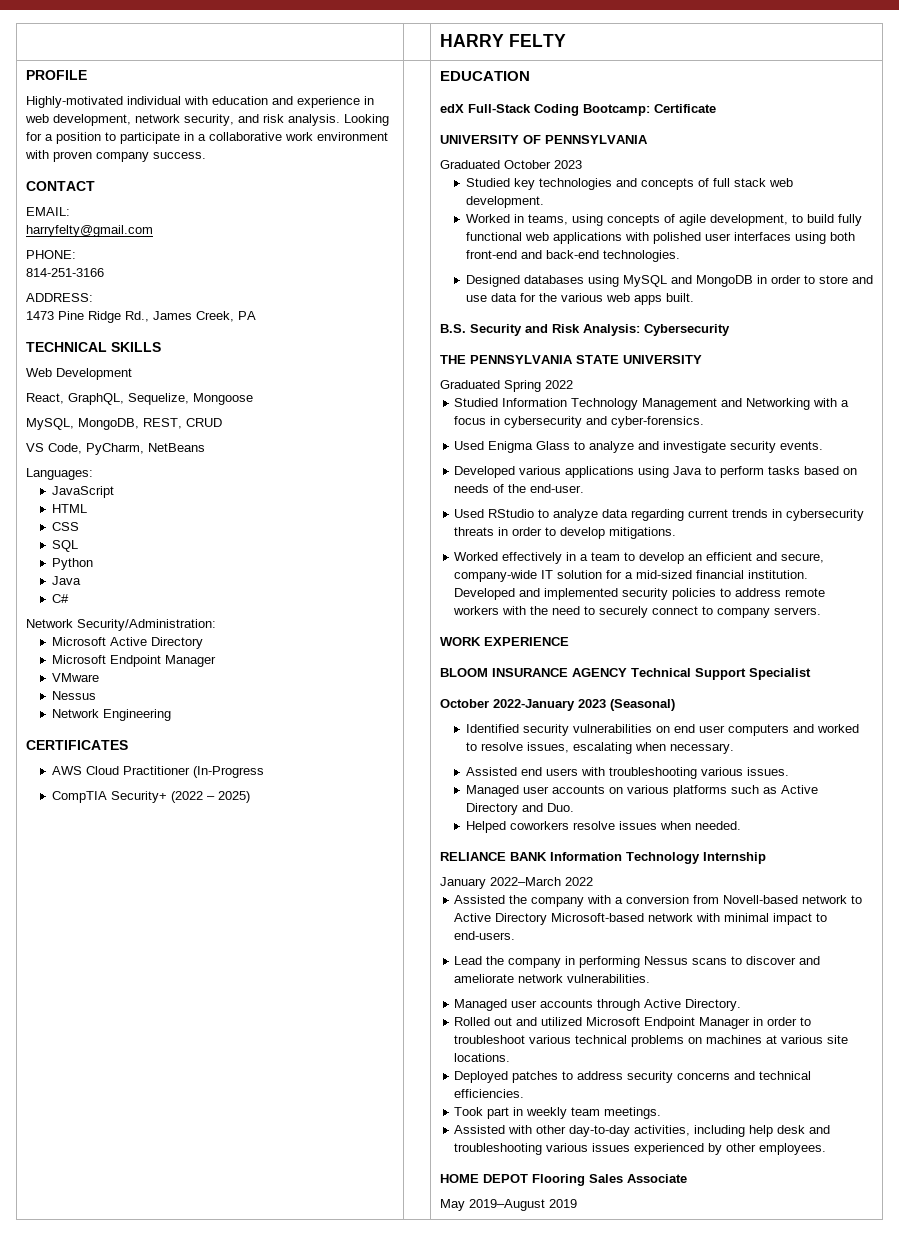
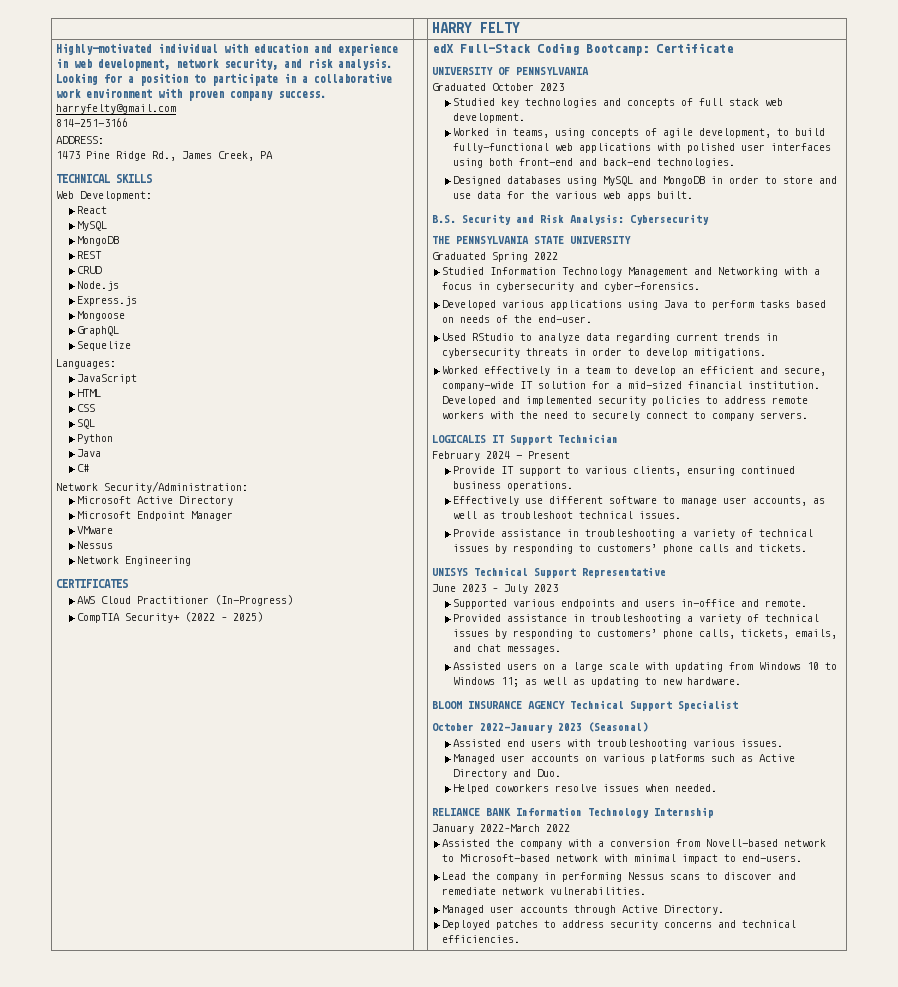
[26,70,88,80] PROFILE // -> (520, 27) none
[26,181,96,191] [26,207,71,216] // CONTACT // EMAIL: -> (326, 94) none
[26,250,77,259] // PHONE: -> (176, 109) none
[56,368,133,380] [26,393,254,405] [26,418,223,430] [26,443,206,455] Development // React, GraphQL, Sequelize, Mongoose // MySQL, MongoDB, REST, CRUD // VS Code, PyCharm, NetBeans -> [79,191,152,201] [77,206,108,214] [77,221,108,231] [77,236,120,246] [77,251,103,259] [77,266,103,274] [77,281,120,291] [77,296,138,306] [77,311,126,321] [77,326,120,336] [77,341,132,351] Development: // React // MySQL // MongoDB // REST // CRUD // Node.js // Express.js // Mongoose // GraphQL // Sequelize
[192,766,264,778] (In-Progress -> [215,595,294,606] (In-Progress)
[440,71,531,81] EDUCATION // -> (264, 617) none
[837,214,862,226] [465,232,522,241] fully functional -> [453,143,550,153] fully-functional
[454,441,824,453] // Used Enigma Glass to analyze and investigate security events. -> (700, 287) none
[440,637,570,646] WORK EXPERIENCE -> [431,434,618,445] [431,451,570,461] [453,466,796,476] [453,481,574,491] [453,496,826,506] [453,511,682,519] [453,529,814,539] [453,544,808,554] [431,567,666,578] [431,584,558,594] [453,599,808,609] [453,614,820,624] [453,629,838,639] [453,644,562,654] [453,662,838,672] [453,677,742,687] LOGICALIS IT Support Technician // February 2024 - Present // Provide IT support to various clients, ensuring continued business operations. // Effectively use different software to manage user accounts, as well as troubleshoot technical issues. // Provide assistance in troubleshooting a variety of technical issues by responding to customers’ phone calls and tickets. // UNISYS Technical Support Representative // June 2023 – July 2023 // Supported various endpoints and users in-office and remote. // Provided assistance in troubleshooting a variety of technical issues by responding to customers’ phone calls, tickets, emails, and chat messages. // Assisted users on a large scale with updating from Windows 10 to Windows 11; as well as updating to new hardware.
[465,724,859,736] [465,742,734,754] // Identified security vulnerabilities on end user computers and worked to resolve issues, escalating when necessary. -> (648, 727) none
[454,913,548,925] Active Directory -> (454, 858) none
[454,974,515,983] ameliorate -> [441,887,496,895] remediate
[454,1017,812,1029] [454,1035,849,1047] [454,1053,511,1062] // Rolled out and utilized Microsoft Endpoint Manager in order to troubleshoot various technical problems on machines at various site locations. -> (724, 910) none
[454,1107,662,1119] [454,1125,831,1137] [454,1143,827,1155] [440,1174,688,1186] [440,1199,578,1211] // Took part in weekly team meetings. // Assisted with other day-to-day activities, including help desk and troubleshooting various issues experienced by other employees. // HOME DEPOT Flooring Sales Associate // May 2019–August 2019 -> (520, 939) none

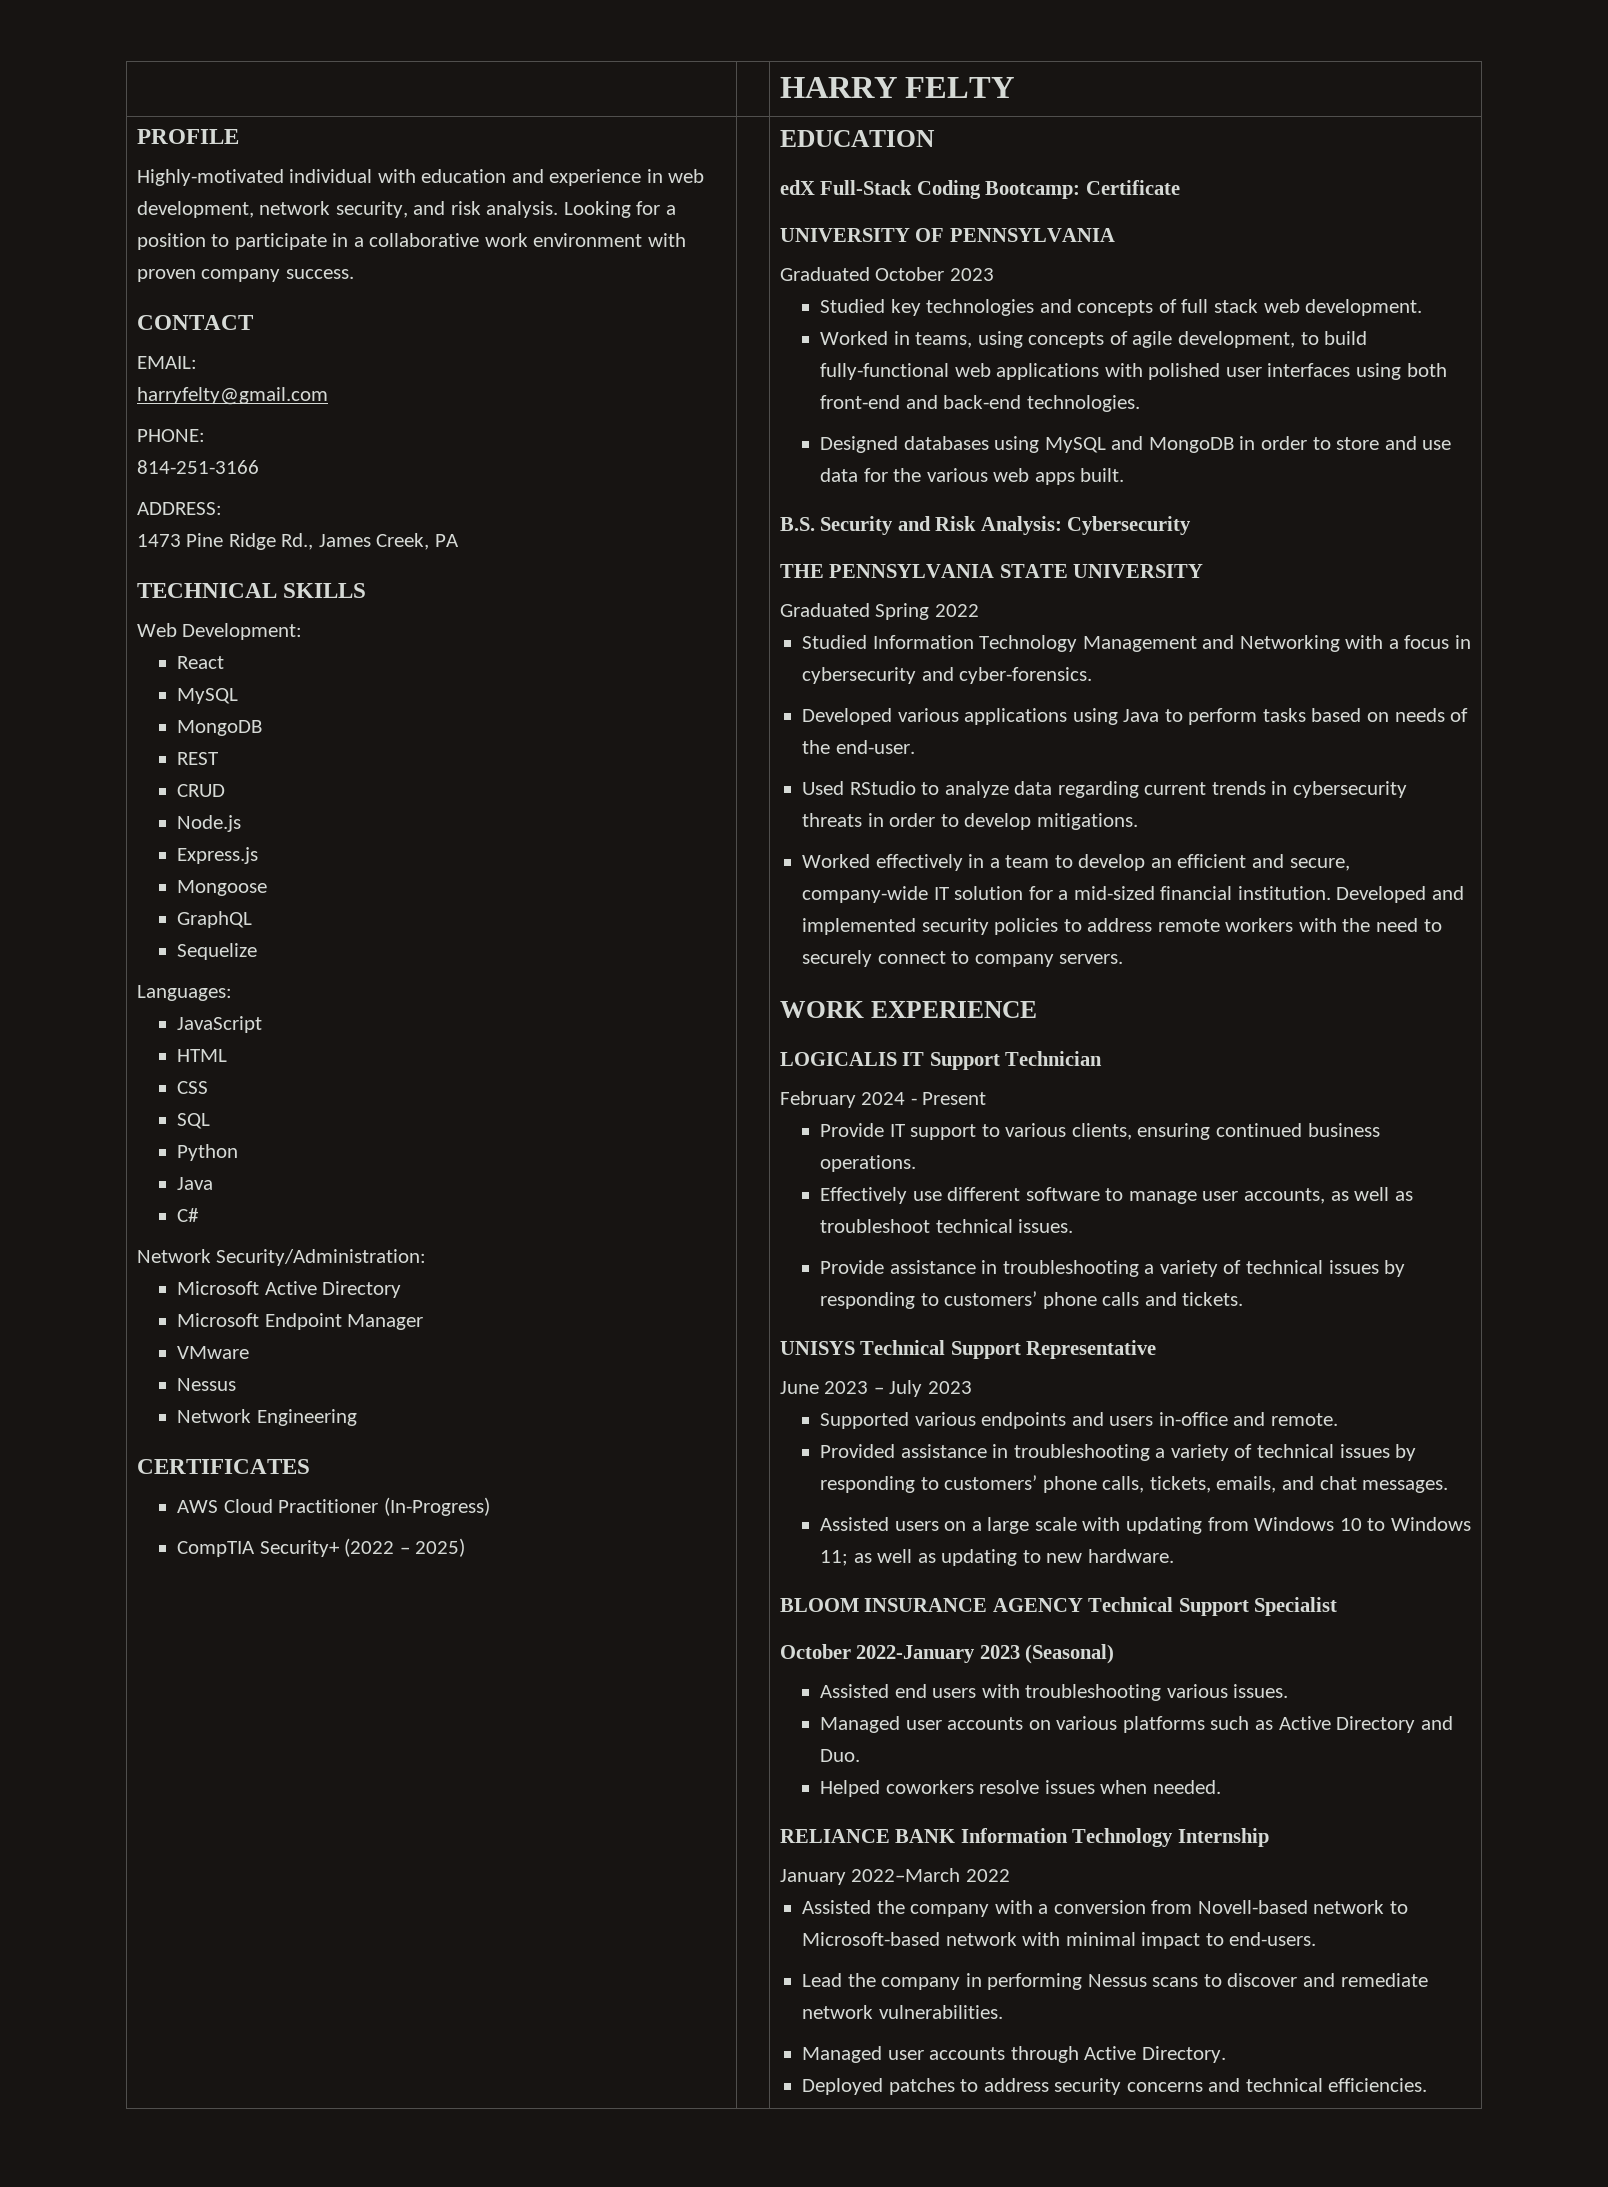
(520, 27) none -> [136,129,239,144] PROFILE //
(326, 94) none -> [136,315,253,330] [136,356,197,369] // CONTACT // EMAIL:
(176, 109) none -> [136,429,205,442] // PHONE:
(264, 617) none -> [779,130,935,147] EDUCATION //
(808, 415) none -> [779,1001,1037,1018] // WORK EXPERIENCE

